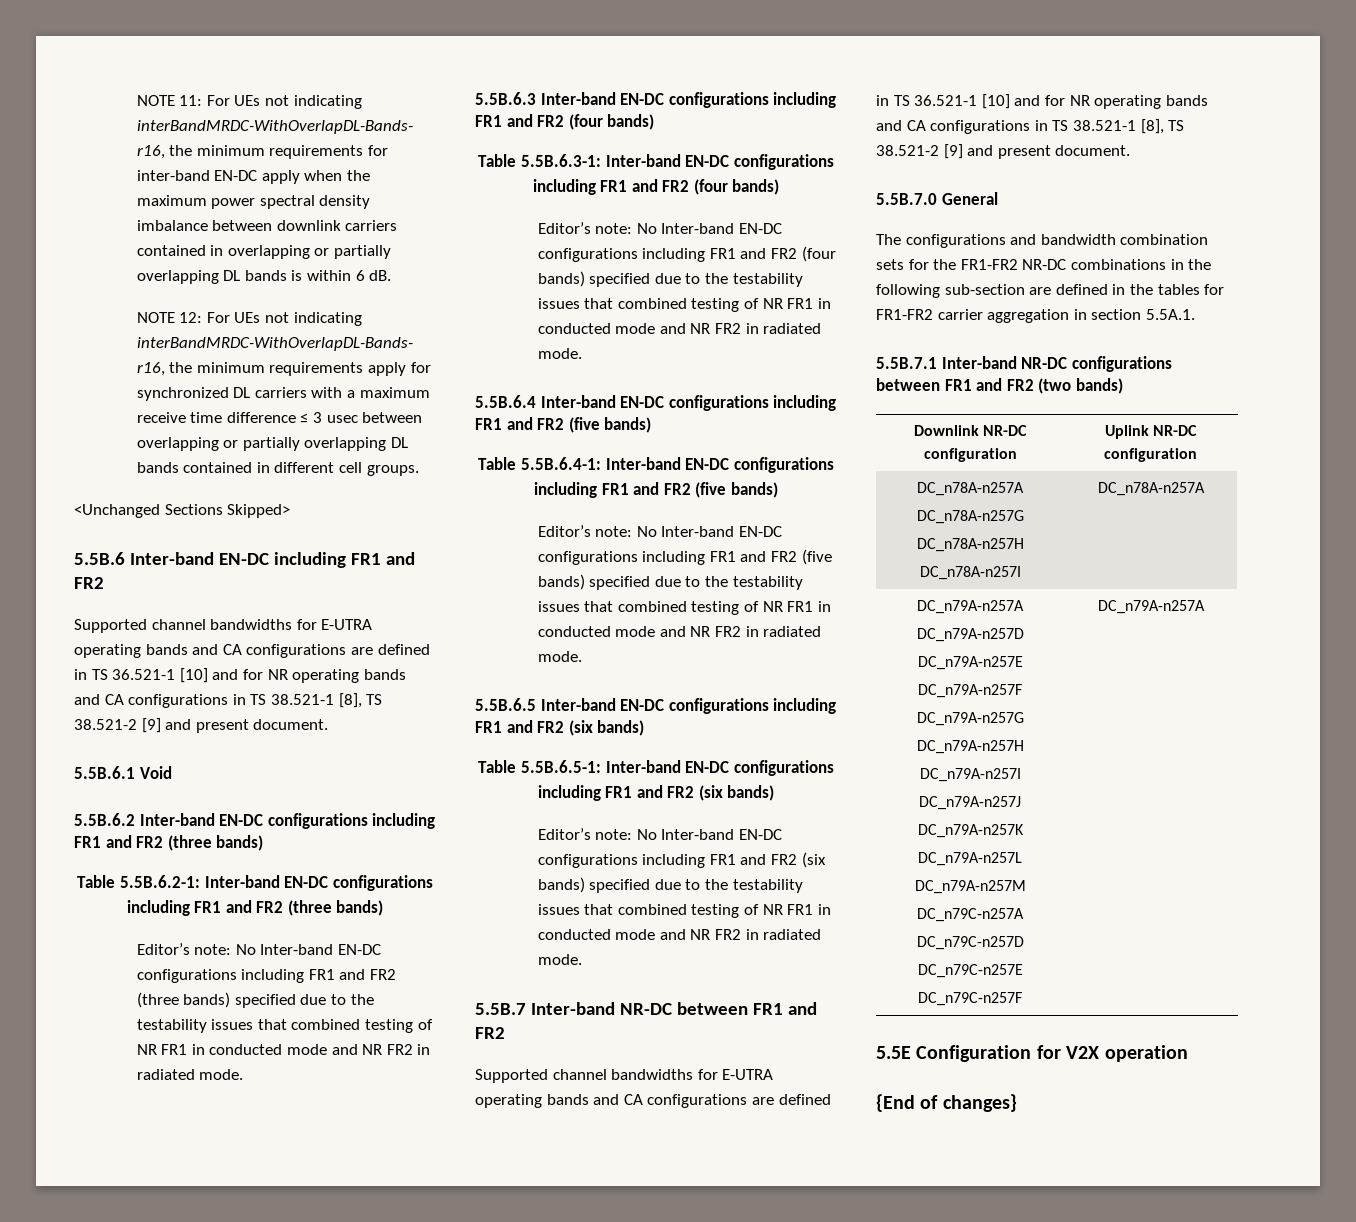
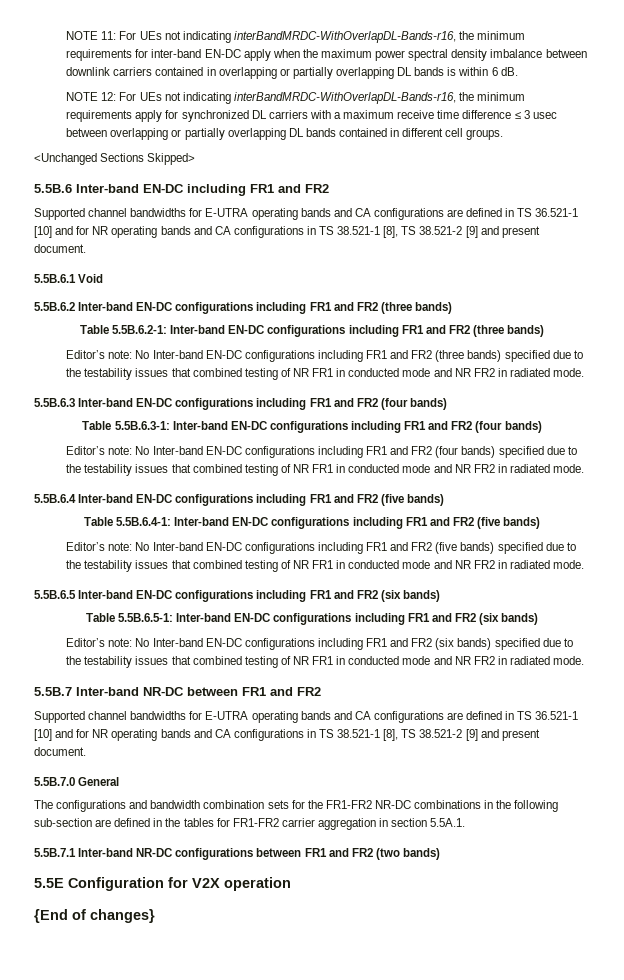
[913,425,1028,436] [923,448,1017,462] [1104,425,1198,439] [1104,448,1197,462] [917,482,1024,496] [916,510,1024,524] [916,538,1024,552] [919,566,1021,580] [1097,482,1205,496] [917,600,1024,614] [916,628,1024,642] [917,656,1023,670] [918,684,1022,698] [916,712,1024,726] [916,740,1024,754] [919,768,1021,782] [919,796,1021,810] [917,824,1024,838] [918,852,1022,866] [914,880,1026,894] [917,908,1024,922] [916,936,1024,950] [917,964,1023,978] [918,992,1022,1006] [1097,600,1205,614] // Downlink NR-DC configuration | Uplink NR-DC configuration // DC_n78A-n257A // DC_n78A-n257G // DC_n78A-n257H // DC_n78A-n257I | DC_n78A-n257A // DC_n79A-n257A // DC_n79A-n257D // DC_n79A-n257E // DC_n79A-n257F // DC_n79A-n257G // DC_n79A-n257H // DC_n79A-n257I // DC_n79A-n257J // DC_n79A-n257K // DC_n79A-n257L // DC_n79A-n257M // DC_n79C-n257A // DC_n79C-n257D // DC_n79C-n257E // DC_n79C-n257F | DC_n79A-n257A -> (440, 854) none

